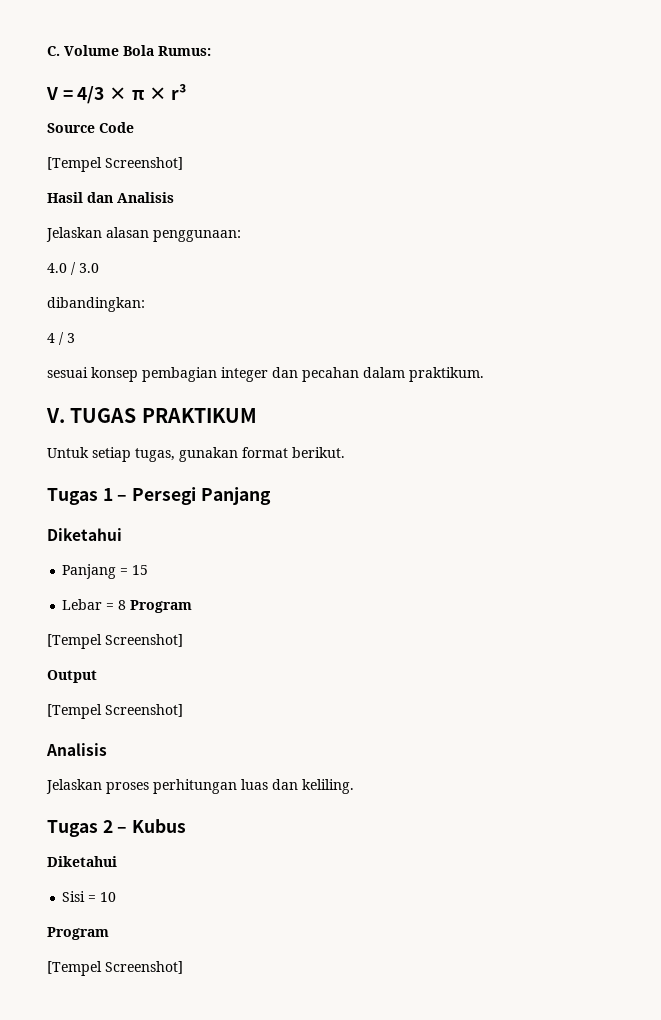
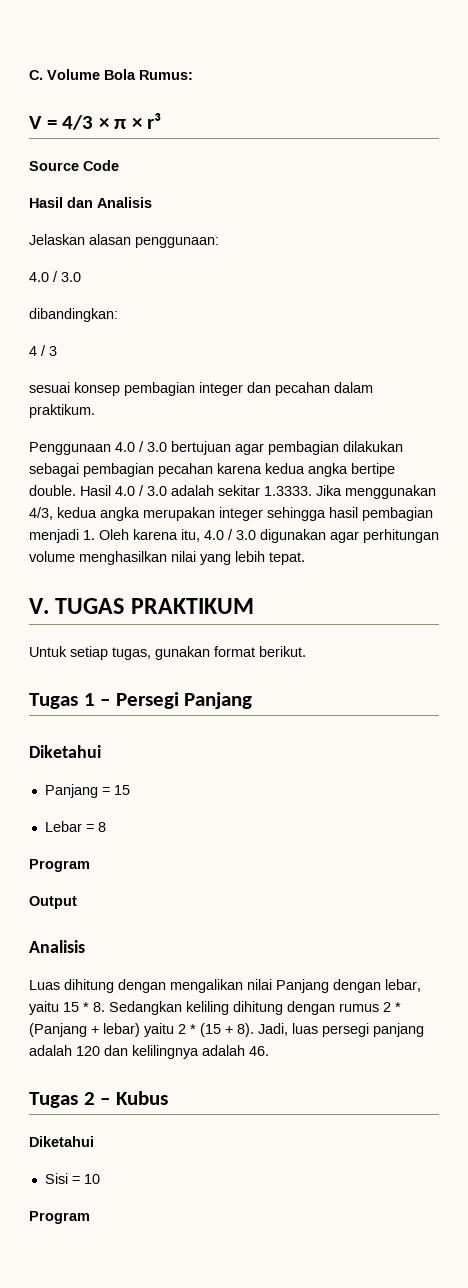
[47,157,183,172] // [Tempel Screenshot] -> (119, 165) none
(484, 374) none -> [29,441,403,455] [29,463,395,477] [29,485,436,499] [29,507,433,521] [29,529,439,543] [29,551,305,565] // Penggunaan 4.0 / 3.0 bertujuan agar pembagian dilakukan sebagai pembagian pecahan karena kedua angka bertipe double. Hasil 4.0 / 3.0 adalah sekitar 1.3333. Jika menggunakan 4/3, kedua angka merupakan integer sehingga hasil pembagian menjadi 1. Oleh karena itu, 4.0 / 3.0 digunakan agar perhitungan volume menghasilkan nilai yang lebih tepat.
[130,600,193,613] [47,634,183,649] Program // [Tempel Screenshot] -> [29,859,90,872] // Program
[47,704,183,719] [46,743,107,756] [46,779,354,794] // [Tempel Screenshot] // Analisis // Jelaskan proses perhitungan luas dan keliling. -> [29,940,85,953] [29,979,421,993] [29,1001,401,1015] [29,1023,424,1037] [29,1045,269,1059] // Analisis // Luas dihitung dengan mengalikan nilai Panjang dengan lebar, yaitu 15 * 8. Sedangkan keliling dihitung dengan rumus 2 * (Panjang + lebar) yaitu 2 * (15 + 8). Jadi, luas persegi panjang adalah 120 dan kelilingnya adalah 46.
[47,961,183,976] // [Tempel Screenshot] -> (90, 1217) none

